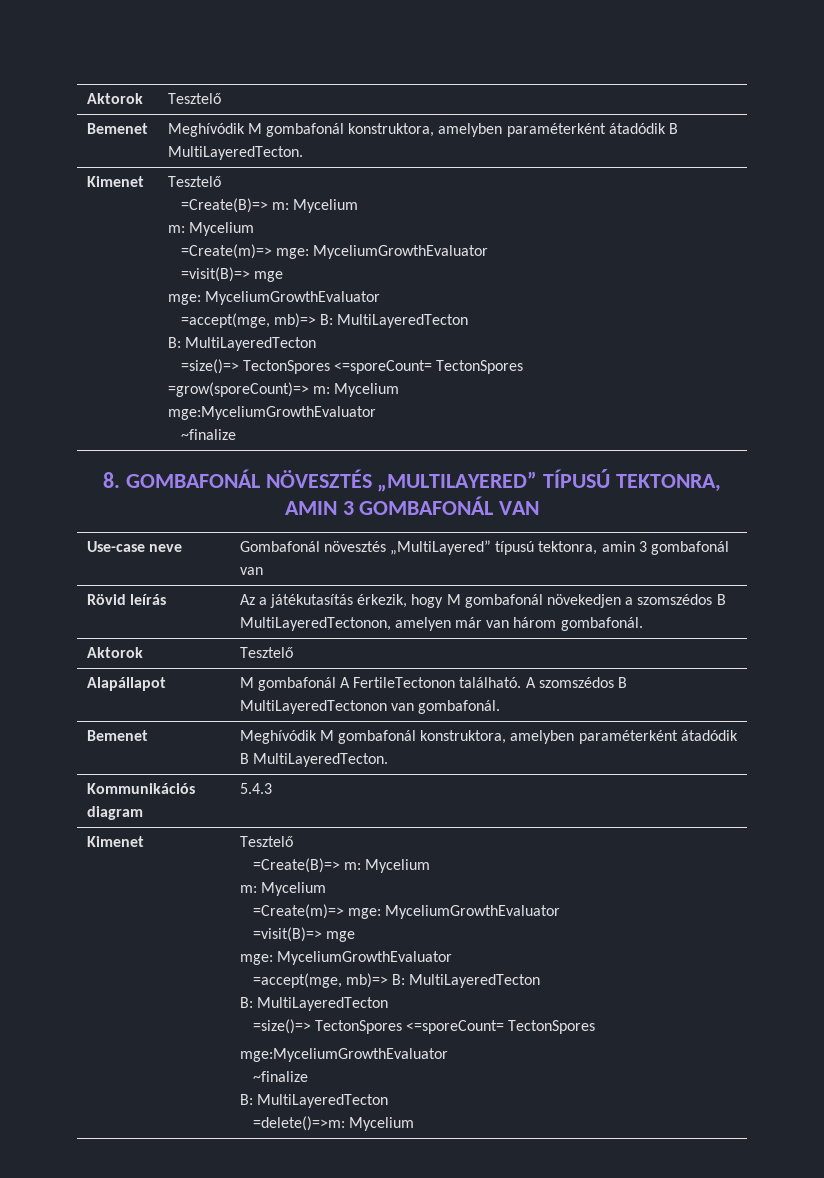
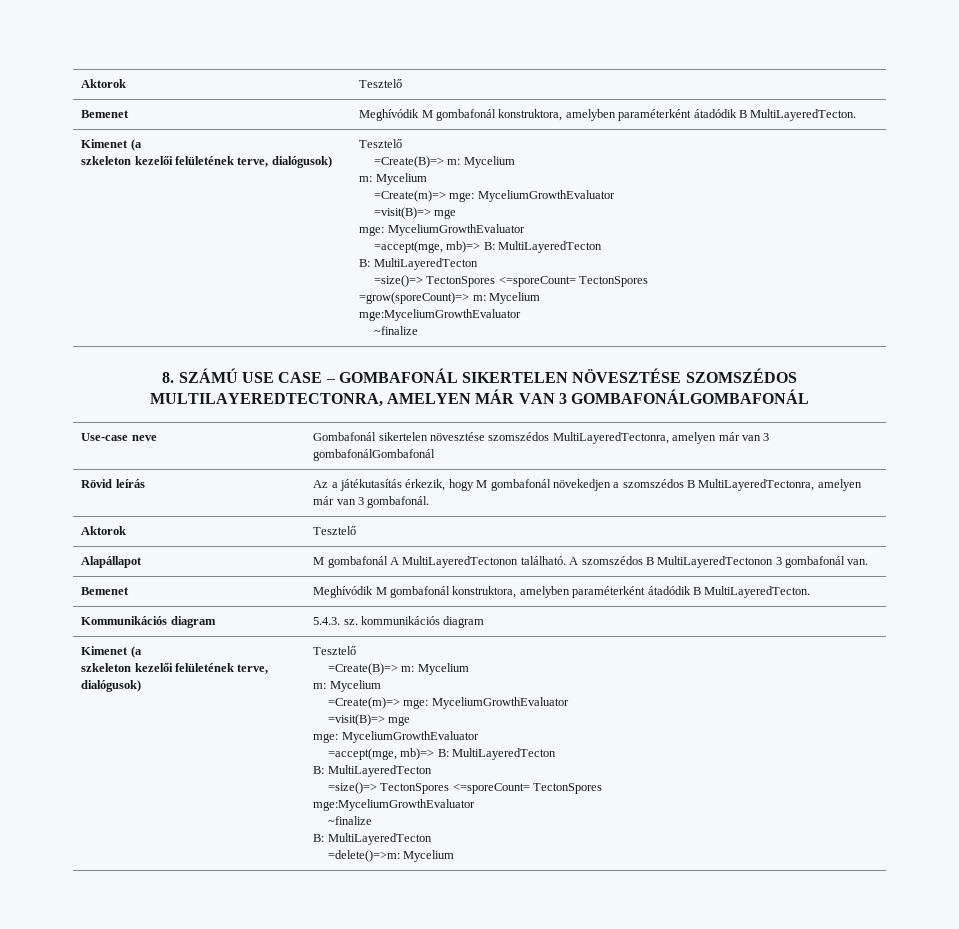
(144, 181) none -> [130,139,142,151] [81,155,332,168] (a // szkeleton kezelői felületének terve, dialógusok)
[125,469,722,492] [284,496,540,515] [86,541,182,552] [239,540,729,555] [239,567,263,575] GOMBAFONÁL NÖVESZTÉS „MULTILAYERED” TÍPUSÚ TEKTONRA, AMIN 3 GOMBAFONÁL VAN // Use-case neve | Gombafonál növesztés „MultiLayered” típusú tektonra, amin 3 gombafonál van -> [178,368,797,383] [149,389,810,407] [81,433,157,441] [313,432,770,444] [313,449,436,461] SZÁMÚ USE CASE – GOMBAFONÁL SIKERTELEN NÖVESZTÉSE SZOMSZÉDOS MULTILAYEREDTECTONRA, AMELYEN MÁR VAN 3 GOMBAFONÁLGOMBAFONÁL // Use-case neve | Gombafonál sikertelen növesztése szomszédos MultiLayeredTectonra, amelyen már van 3 gombafonálGombafonál
[239,617,557,631] MultiLayeredTectonon, amelyen már van három -> [698,479,862,491] [313,496,365,505] MultiLayeredTectonra, amelyen már van 3
[353,677,456,688] FertileTectonon -> [402,556,519,568] MultiLayeredTectonon
[390,700,501,714] van gombafonál. -> [775,556,869,568] 3 gombafonál van.
[239,783,272,794] [86,836,144,847] 5.4.3 // Kimenet -> [313,616,485,628] [81,646,142,658] [81,662,269,674] [81,680,142,692] 5.4.3. sz. kommunikációs diagram // Kimenet (a // szkeleton kezelői felületének terve, dialógusok)

